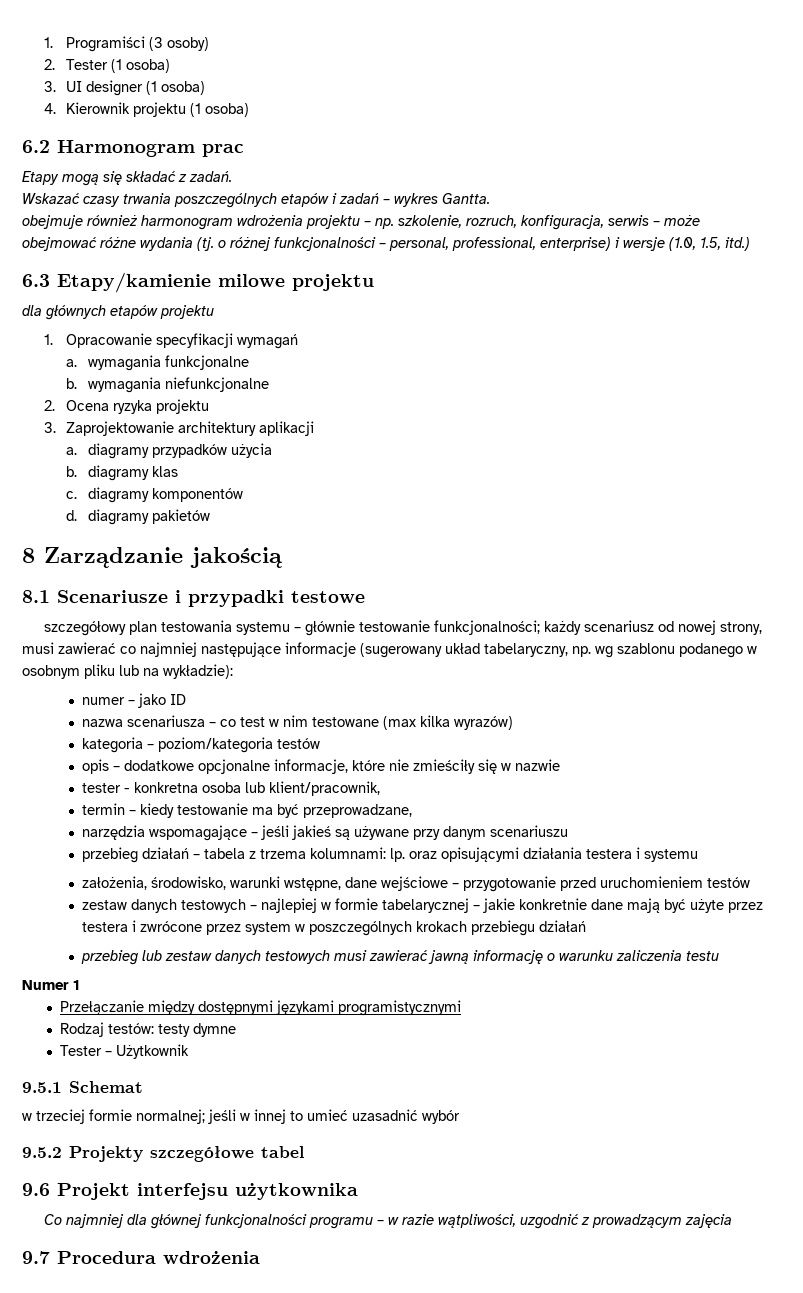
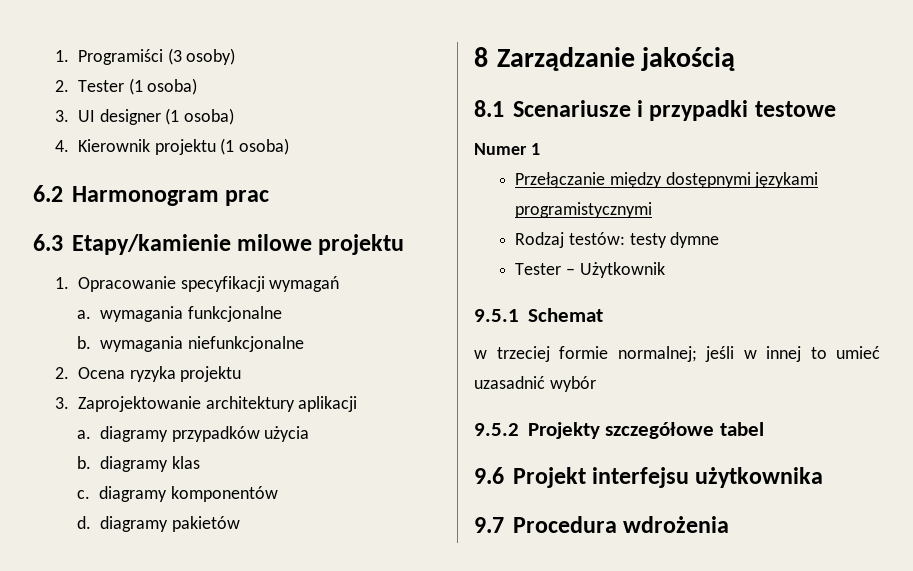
[22,171,232,186] [22,193,490,208] [22,215,700,230] [22,237,750,251] // Etapy mogą się składać z zadań. // Wskazać czasy trwania poszczególnych etapów i zadań – wykres Gantta. // obejmuje również harmonogram wdrożenia projektu – np. szkolenie, rozruch, konfiguracja, serwis – może obejmować różne wydania (tj. o różnej funkcjonalności – personal, professional, enterprise) i wersje (1.0, 1.5, itd.) -> (270, 198) none
[22,305,214,320] // dla głównych etapów projektu -> (405, 244) none
[43,620,762,636] [22,642,757,658] [22,664,233,679] [81,693,186,708] [81,715,513,730] [81,737,320,753] [81,759,560,774] [81,781,380,796] [81,803,412,818] [81,825,568,841] [81,847,698,863] [81,876,750,892] [81,898,763,913] [81,920,586,936] [80,950,719,965] // szczegółowy plan testowania systemu – głównie testowanie funkcjonalności; każdy scenariusz od nowej strony, musi zawierać co najmniej następujące informacje (sugerowany układ tabelaryczny, np. wg szablonu podanego w osobnym pliku lub na wykładzie): // numer – jako ID // nazwa scenariusza – co test w nim testowane (max kilka wyrazów) // kategoria – poziom/kategoria testów // opis – dodatkowe opcjonalne informacje, które nie zmieściły się w nazwie // tester - konkretna osoba lub klient/pracownik, // termin – kiedy testowanie ma być przeprowadzane, // narzędzia wspomagające – jeśli jakieś są używane przy danym scenariuszu // przebieg działań – tabela z trzema kolumnami: lp. oraz opisującymi działania testera i systemu // założenia, środowisko, warunki wstępne, dane wejściowe – przygotowanie przed uruchomieniem testów // zestaw danych testowych – najlepiej w formie tabelarycznej – jakie konkretnie dane mają być użyte przez testera i zwrócone przez system w poszczególnych krokach przebiegu działań // przebieg lub zestaw danych testowych musi zawierać jawną informację o warunku zaliczenia testu -> (836, 109) none
[43,1214,732,1229] // Co najmniej dla głównej funkcjonalności programu – w razie wątpliwości, uzgodnić z prowadzącym zajęcia -> (824, 477) none

